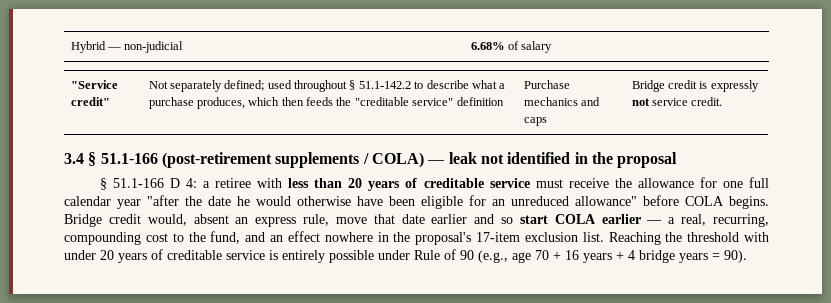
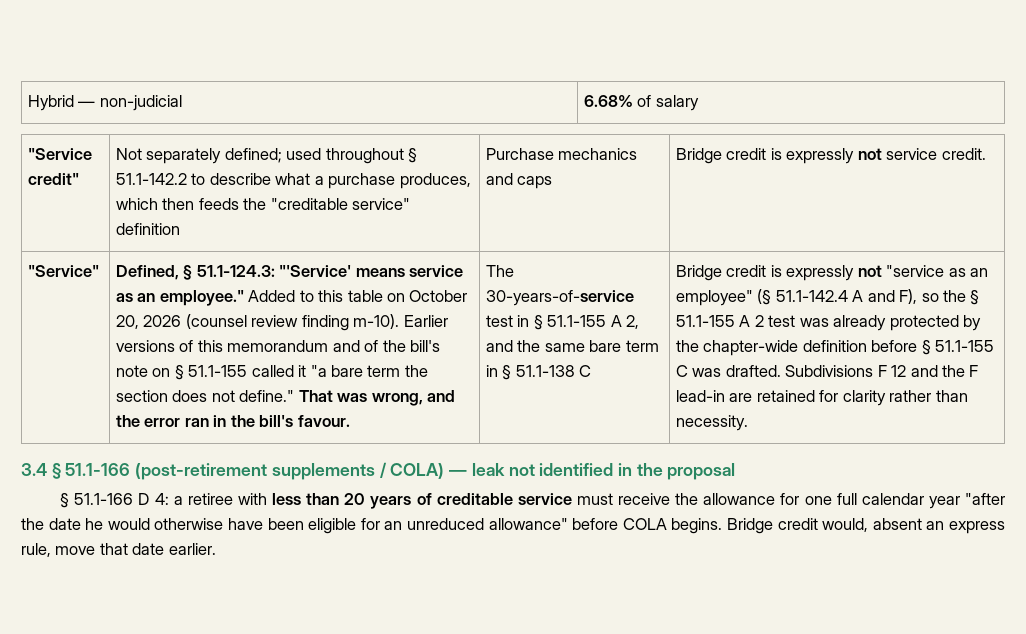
(723, 101) none -> [27,265,99,277] [115,265,464,280] [115,290,468,306] [115,314,448,331] [115,340,441,352] [115,365,428,380] [115,390,456,406] [115,415,350,427] [485,265,514,277] [485,290,634,306] [485,315,640,330] [485,340,659,352] [485,365,592,380] [675,265,989,281] [675,289,980,306] [675,315,982,331] [675,340,995,356] [675,365,979,377] [675,390,968,406] [675,415,748,431] // "Service" | Defined, § 51.1-124.3: "'Service' means service as an employee." Added to this table on October 20, 2026 (counsel review finding m-10). Earlier versions of this memorandum and of the bill's note on § 51.1-155 called it "a bare term the section does not define." That was wrong, and the error ran in the bill's favour. | The 30-years-of-service test in § 51.1-155 A 2, and the same bare term in § 51.1-138 C | Bridge credit is expressly not "service as an employee" (§ 51.1-142.4 A and F), so the § 51.1-155 A 2 test was already protected by the chapter-wide definition before § 51.1-155 C was drafted. Subdivisions F 12 and the F lead-in are retained for clarity rather than necessity.
[431,214,770,227] [64,231,770,245] [64,249,747,263] earlier and so start COLA earlier — a real, recurring, compounding cost to the fund, and an effect nowhere in the proposal's 17-item exclusion list. Reaching the threshold with under 20 years of creditable service is entirely possible under Rule of 90 (e.g., age 70 + 16 years + 4 bridge years = 90). -> [168,543,216,555] earlier.

